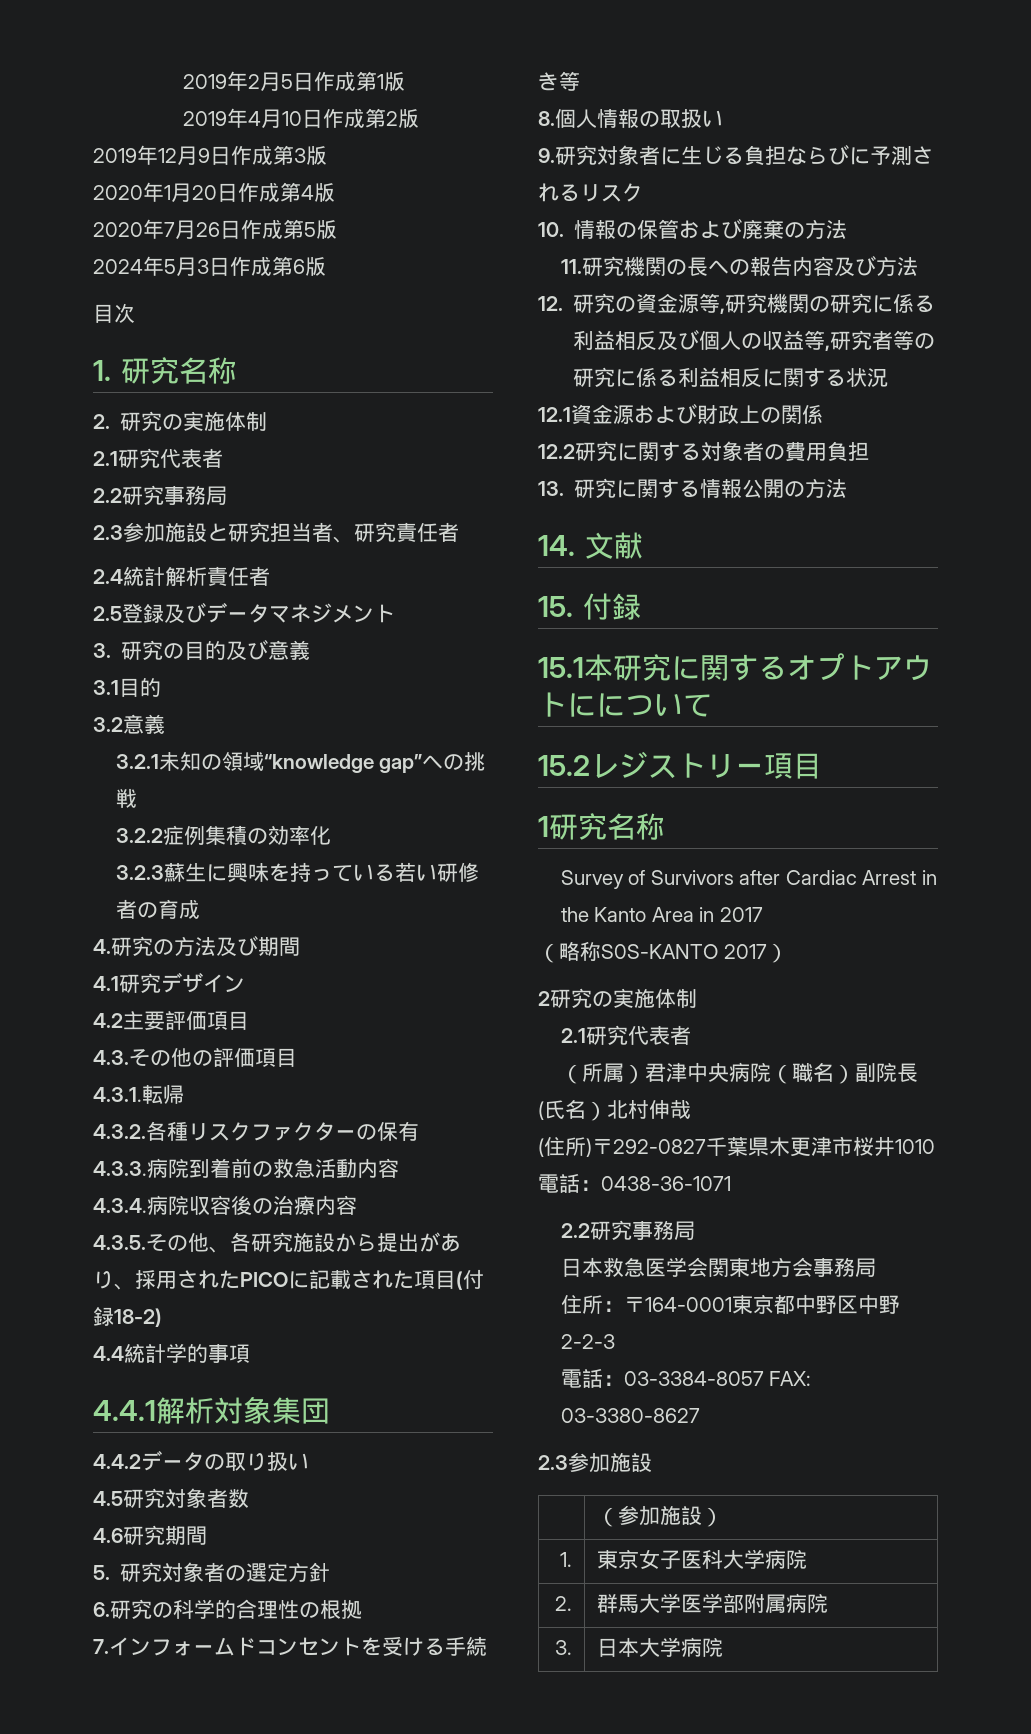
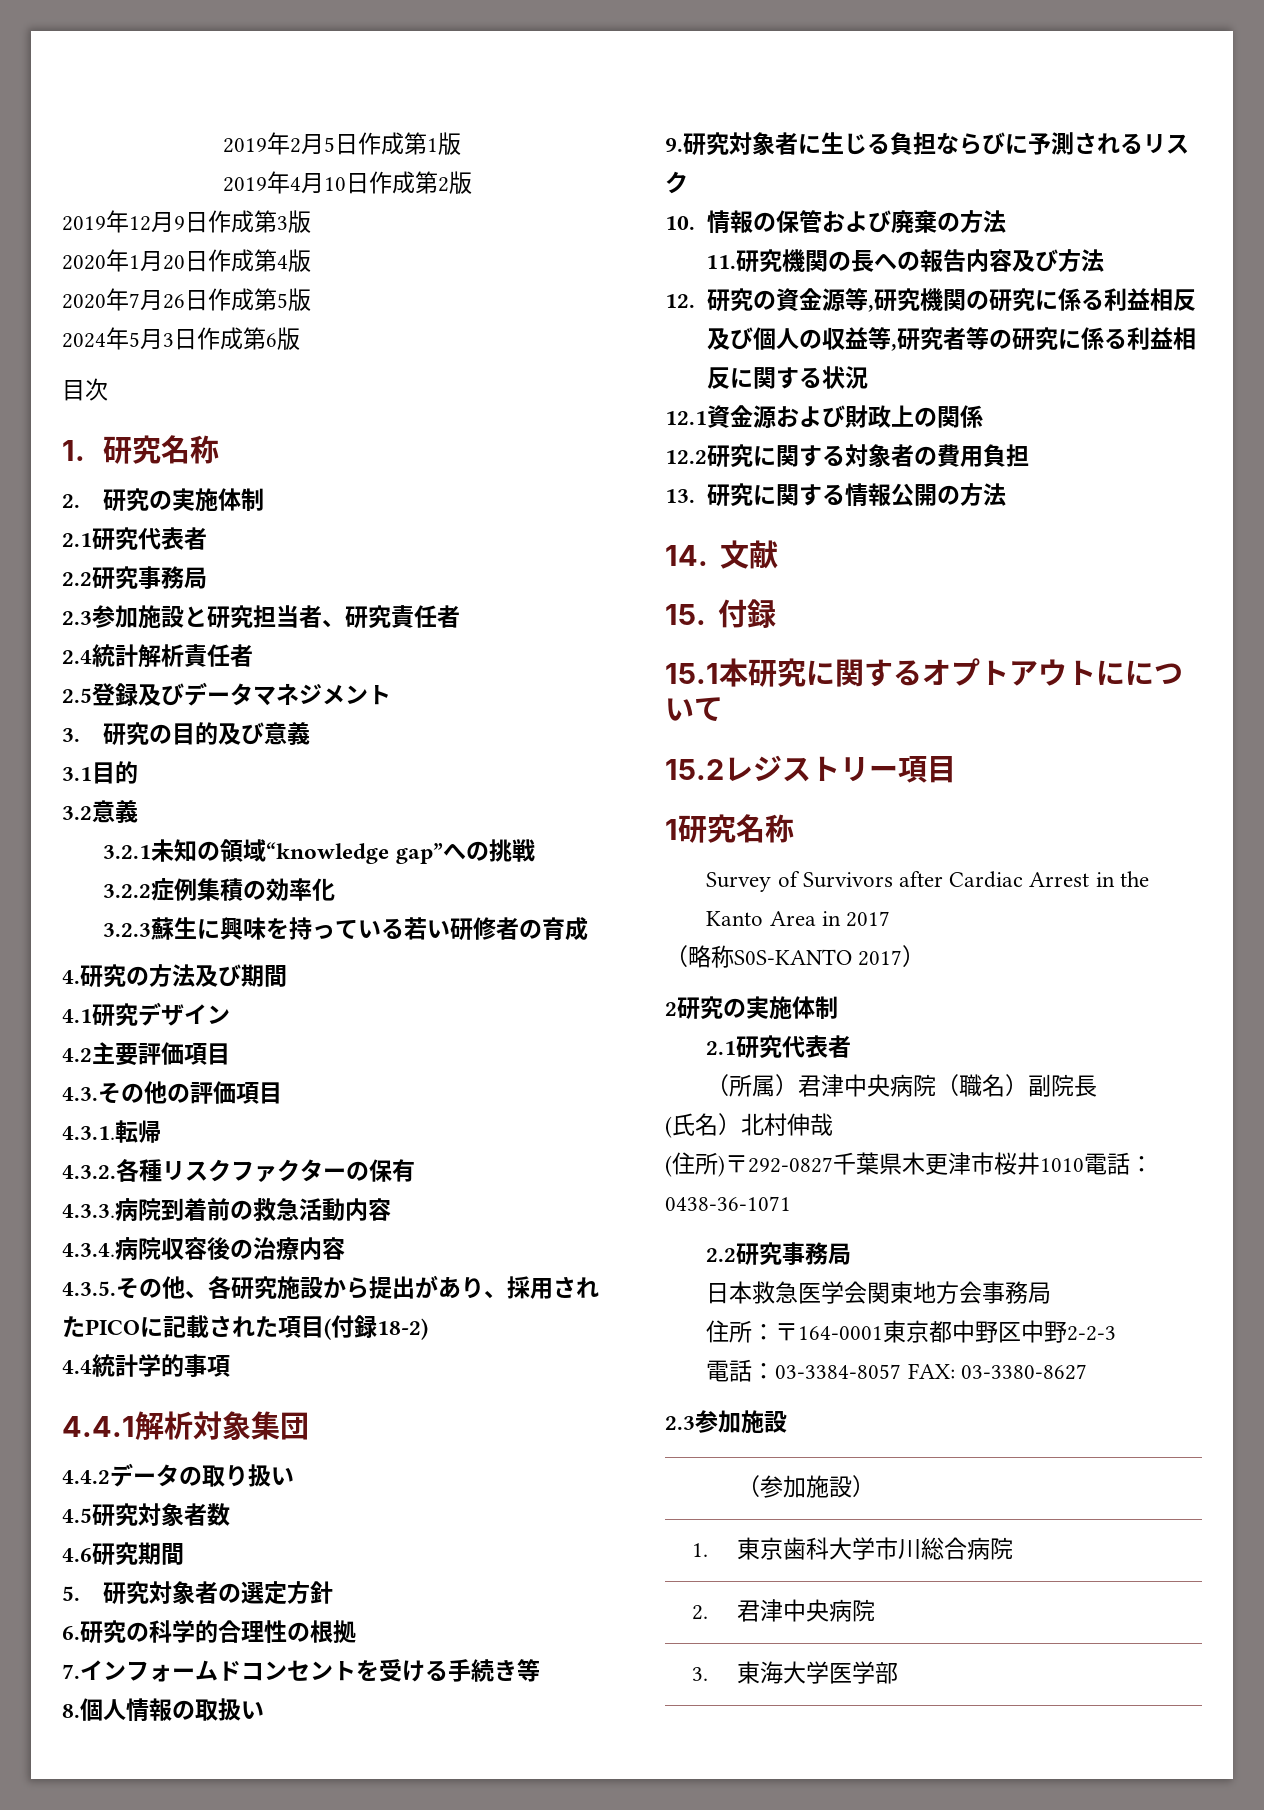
[638,1549,807,1569] [555,1596,573,1611] [596,1593,828,1613] [555,1640,573,1655] [596,1637,723,1657] 女子医科大学病院 // 2. | 群馬大学医学部附属病院 // 3. | 日本大学病院 -> [783,1537,1014,1560] [691,1605,708,1620] [737,1599,876,1622] [691,1667,708,1681] [737,1661,899,1684] 歯科大学市川総合病院 // 2. | 君津中央病院 // 3. | 東海大学医学部

